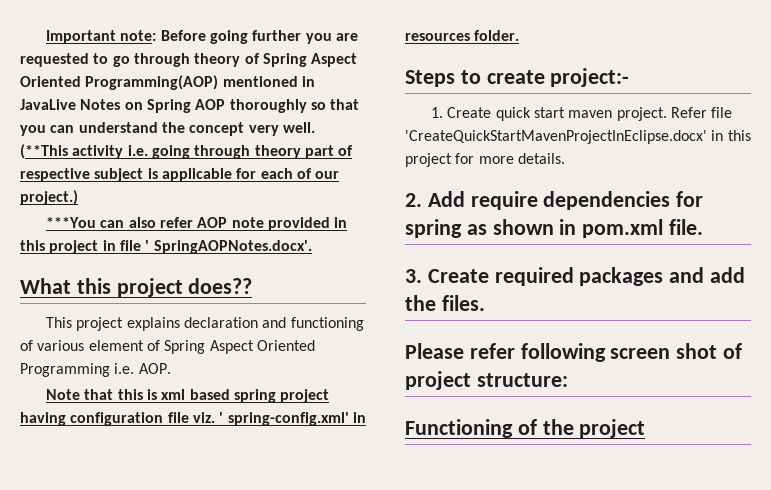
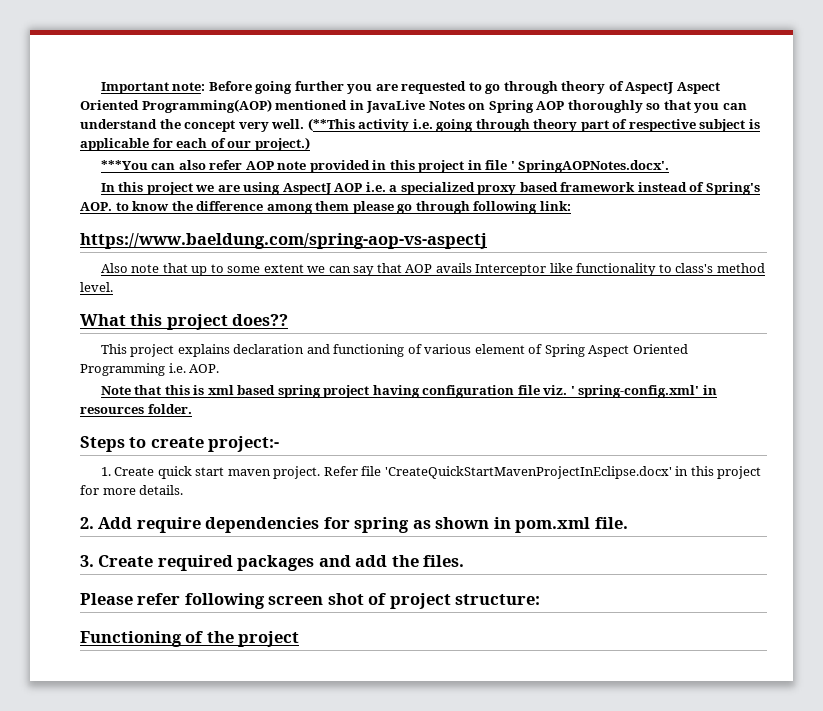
[262,53,307,67] Spring -> [625,82,674,94] AspectJ
(312, 247) none -> [100,182,760,195] [80,201,571,214] [80,233,487,249] [100,263,765,276] [80,282,113,292] // In this project we are using AspectJ AOP i.e. a specialized proxy based framework instead of Spring's AOP. to know the difference among them please go through following link: // https://www.baeldung.com/spring-aop-vs-aspectj // Also note that up to some extent we can say that AOP avails Interceptor like functionality to class's method level.

